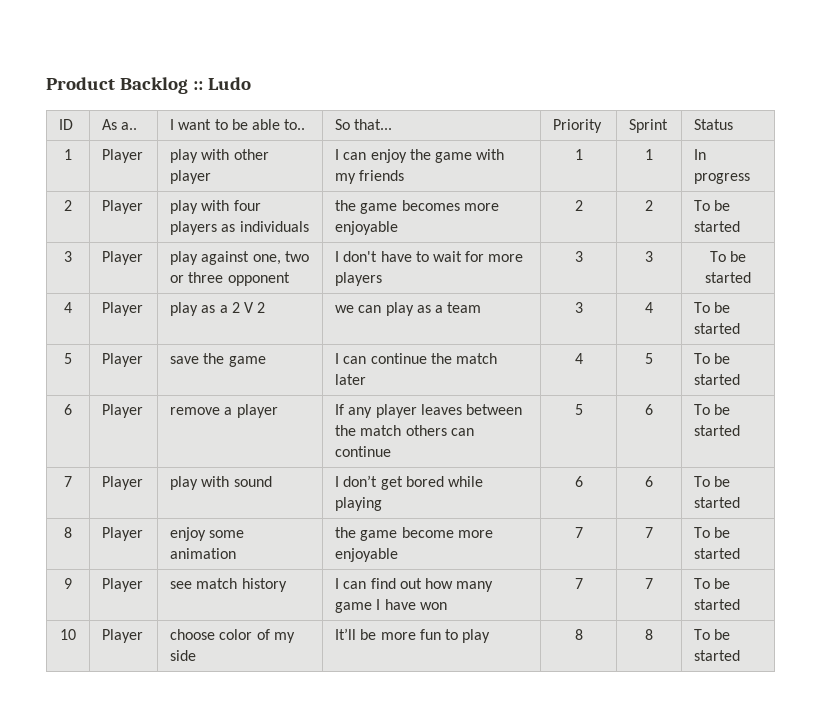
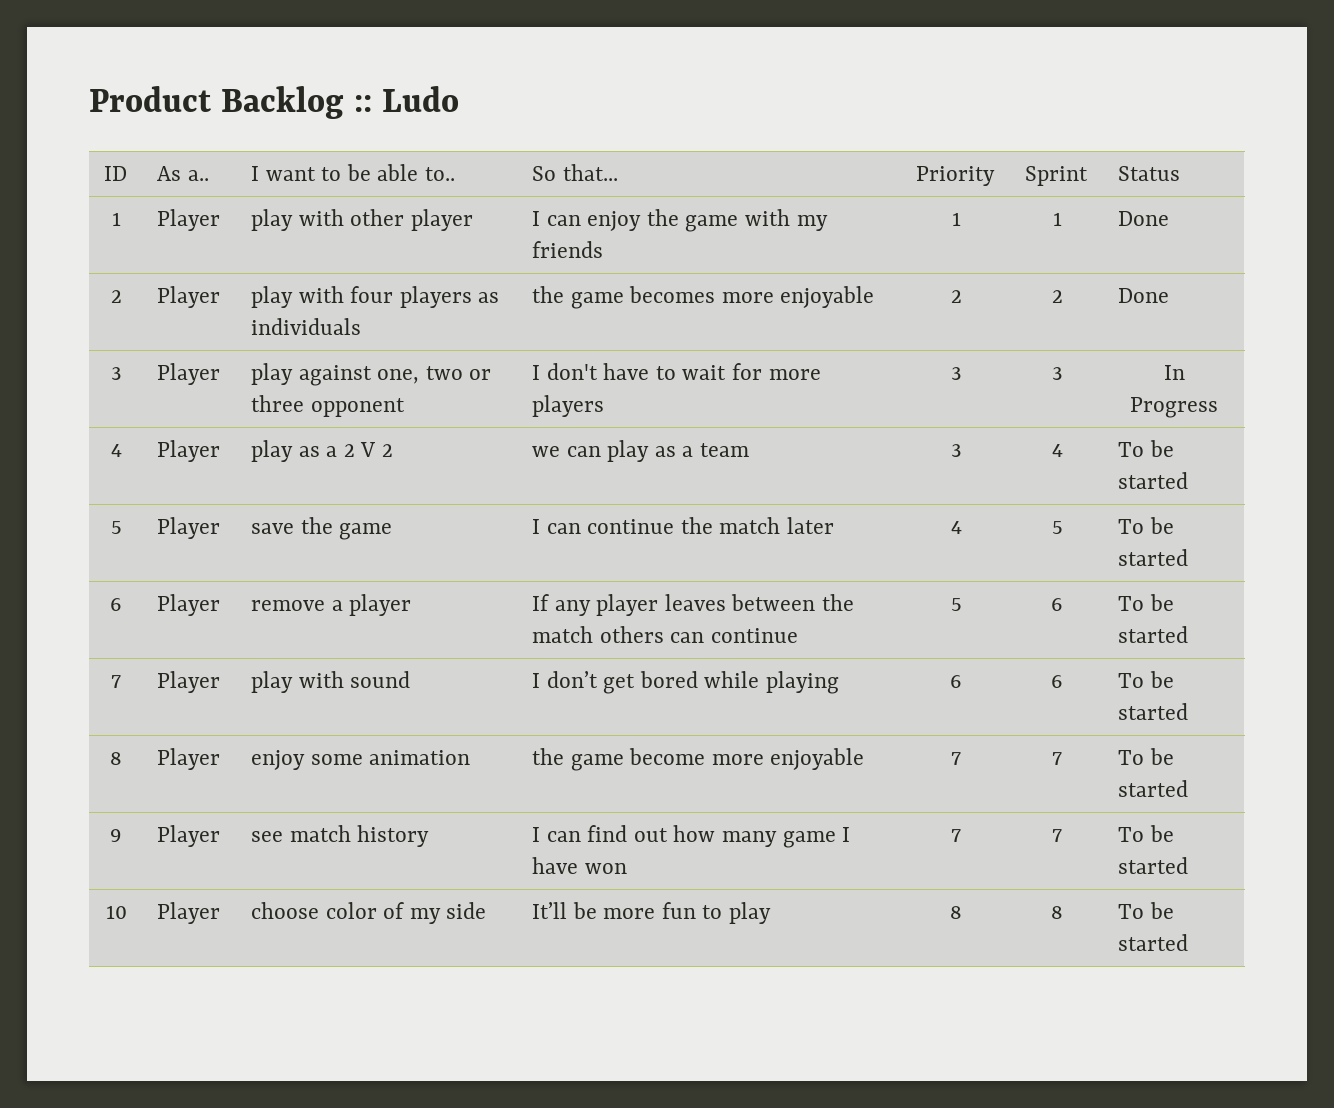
[694,149,707,160] [694,173,751,184] In progress -> [1117,211,1169,226] Done
[694,200,731,211] [694,221,741,232] To be started -> [1117,288,1169,303] Done
[709,251,747,262] [705,272,751,283] To be started -> [1163,365,1185,380] [1130,397,1218,418] In Progress

